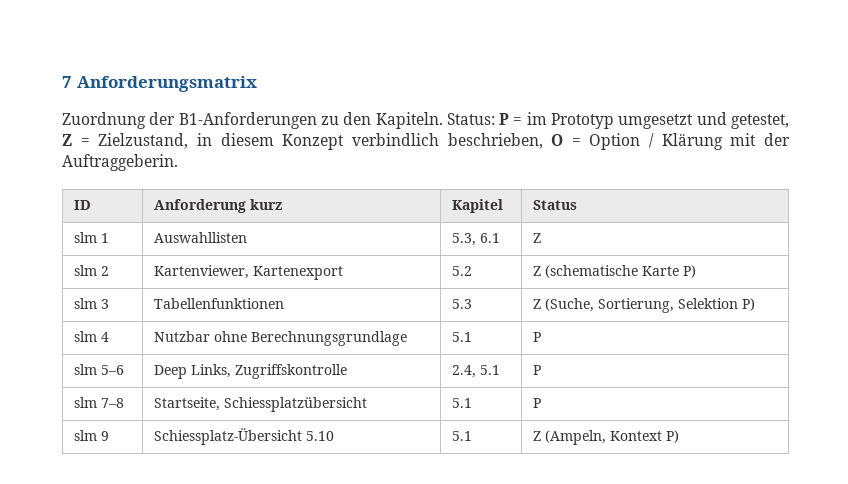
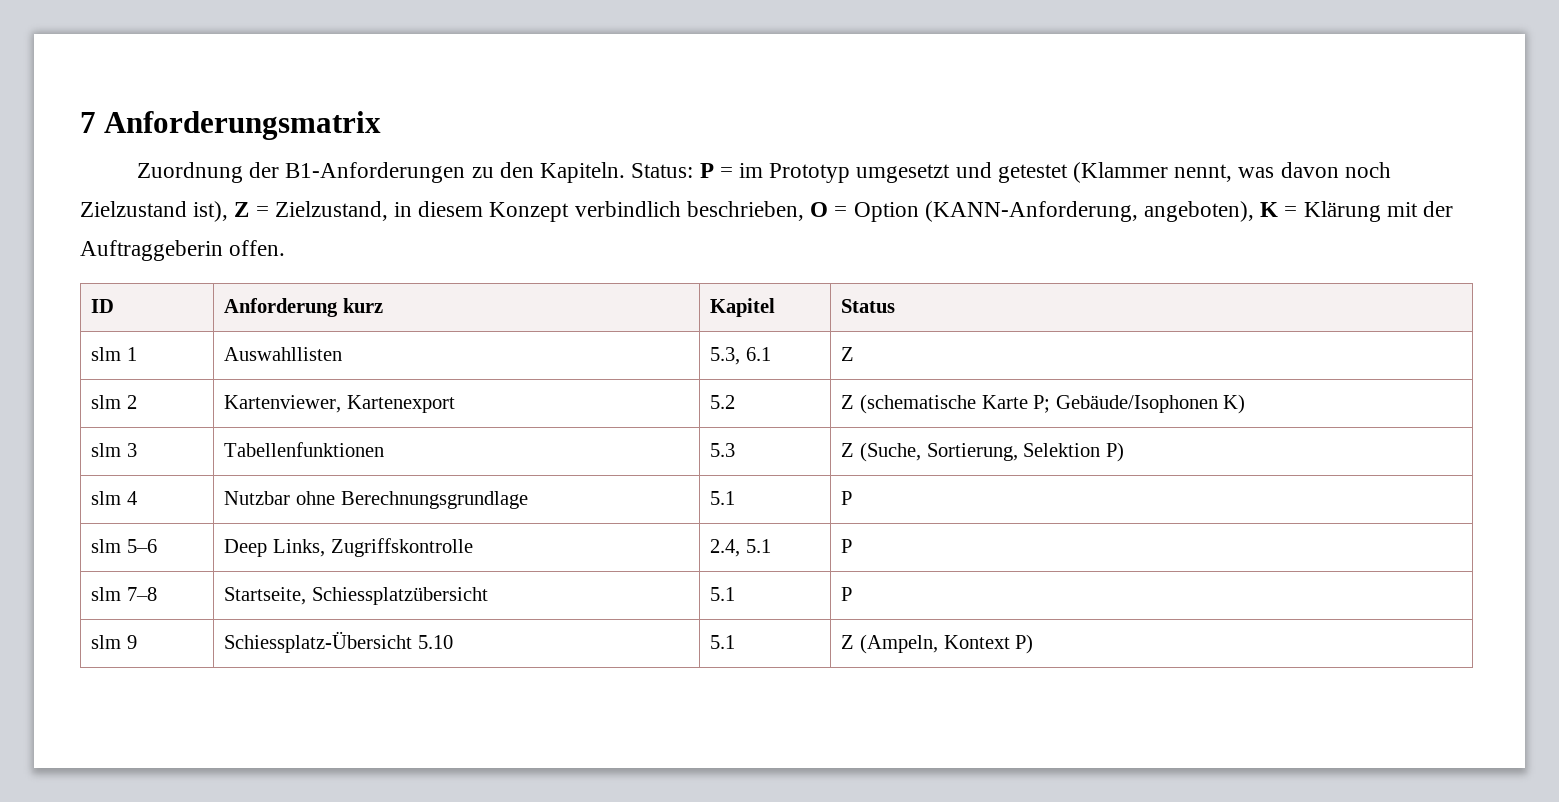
[730,114,789,129] getestet, -> [997,162,1391,183] [80,201,229,222] getestet (Klammer nennt, was davon noch Zielzustand ist),
[649,133,655,148] / -> [924,201,1298,222] (KANN-Anforderung, angeboten), K =
[62,154,178,171] Auftraggeberin. -> [80,240,286,261] Auftraggeberin offen.
[682,265,696,278] P) -> [1033,394,1246,414] P; Gebäude/Isophonen K)

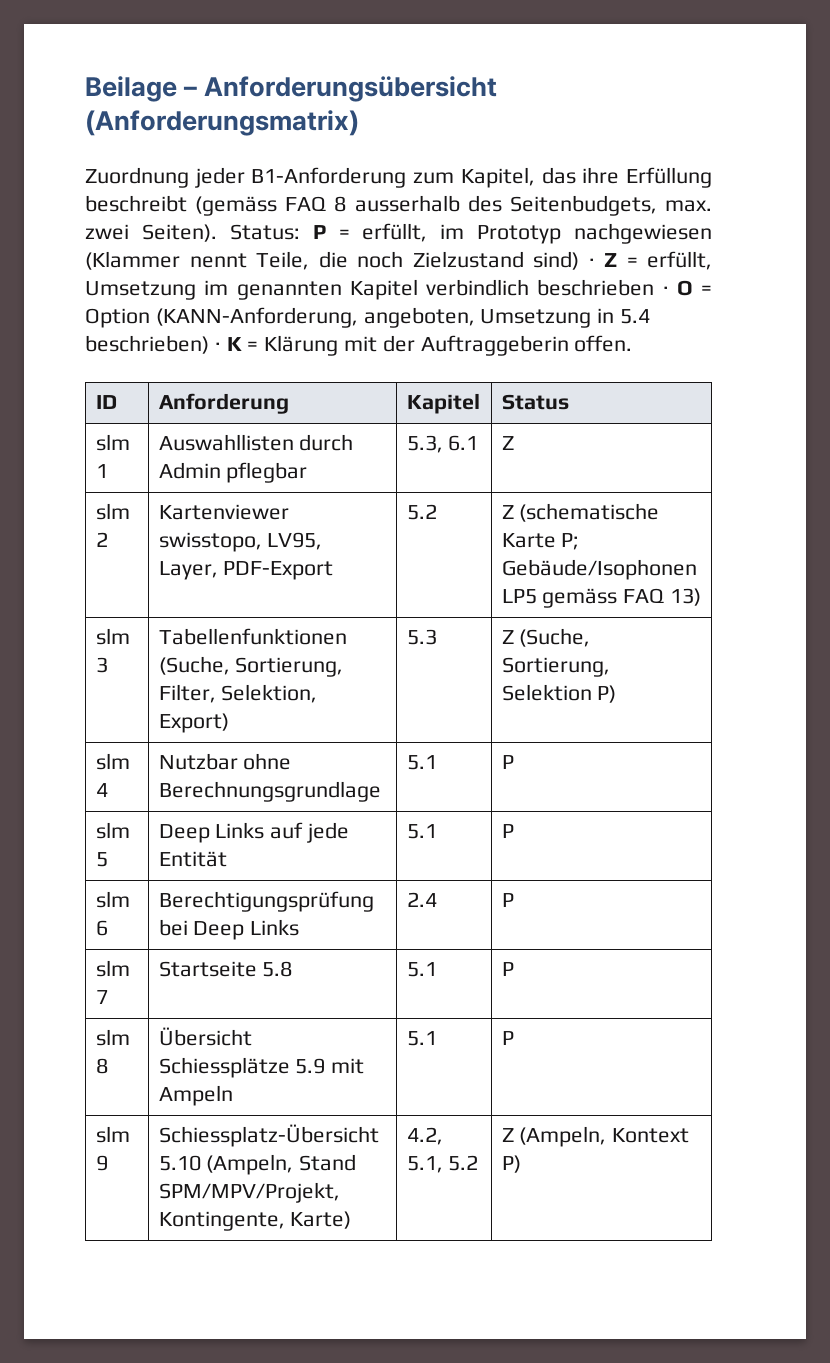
[80,111,382,140] [137,162,626,183] 7 Anforderungsmatrix // Zuordnung der B1-Anforderungen zu den Kapiteln. -> [85,76,498,102] [85,110,359,136] [85,167,712,188] [85,195,712,216] [85,224,217,242] Beilage – Anforderungsübersicht (Anforderungsmatrix) // Zuordnung jeder B1-Anforderung zum Kapitel, das ihre Erfüllung beschreibt (gemäss FAQ 8 ausserhalb des Seitenbudgets, max. zwei Seiten).
(733, 172) none -> [362,223,428,242] erfüllt,
[856,162,1391,183] [80,201,1254,222] umgesetzt und getestet (Klammer nennt, was davon noch Zielzustand ist), Z = Zielzustand, in diesem Konzept verbindlich beschrieben, O = Option (KANN-Anforderung, angeboten), -> [574,223,712,244] [85,251,712,270] [85,279,712,300] [85,307,651,328] [85,335,221,354] nachgewiesen (Klammer nennt Teile, die noch Zielzustand sind) · Z = erfüllt, Umsetzung im genannten Kapitel verbindlich beschrieben · O = Option (KANN-Anforderung, angeboten, Umsetzung in 5.4 beschrieben) ·
[342,298,383,313] kurz -> (289, 403) none
(343, 354) none -> [299,434,354,451] [158,462,308,483] durch Admin pflegbar
[224,395,455,413] Kartenviewer, Kartenexport -> [158,504,289,520] [158,532,323,552] [158,561,334,580] Kartenviewer swisstopo, LV95, Layer, PDF-Export
[1223,394,1246,414] K) -> [501,588,701,608] LP5 gemäss FAQ 13)
(385, 449) none -> [158,656,344,677] [158,684,318,703] [158,713,229,733] (Suche, Sortierung, Filter, Selektion, Export)
[126,539,157,553] [224,538,473,557] [710,539,771,557] [841,539,853,553] [91,587,157,601] [224,587,488,605] 5–6 | Deep Links, Zugriffskontrolle | 2.4, 5.1 | P // slm 7–8 | Startseite, Schiessplatzübersicht -> [95,852,108,867] [158,822,349,843] [158,851,227,867] [406,824,437,839] [501,824,514,838] [95,891,130,908] [95,920,108,936] [158,891,374,912] [158,919,300,940] [406,892,437,907] [501,893,514,907] [95,960,130,977] [95,990,108,1004] [158,961,293,977] [406,962,437,977] [501,962,514,976] [95,1029,130,1046] [95,1058,108,1074] [158,1027,252,1046] [158,1057,365,1078] [158,1085,233,1106] 5 | Deep Links auf jede Entität | 5.1 | P // slm 6 | Berechtigungsprüfung bei Deep Links | 2.4 | P // slm 7 | Startseite 5.8 | 5.1 | P // slm 8 | Übersicht Schiessplätze 5.9 mit Ampeln
[710,635,736,649] | 5.1 -> [206,1154,357,1175] [158,1182,340,1203] [158,1211,352,1231] [406,1127,443,1145] [406,1155,479,1173] (Ampeln, Stand SPM/MPV/Projekt, Kontingente, Karte) | 4.2, 5.1, 5.2

